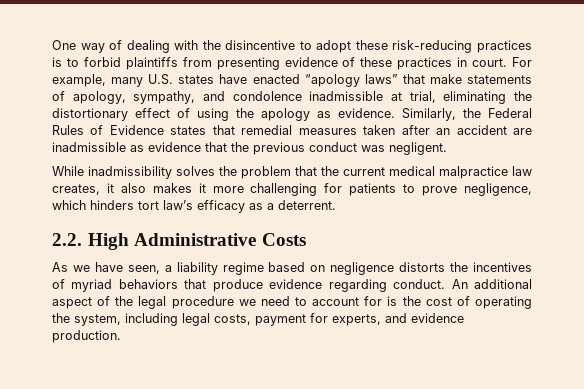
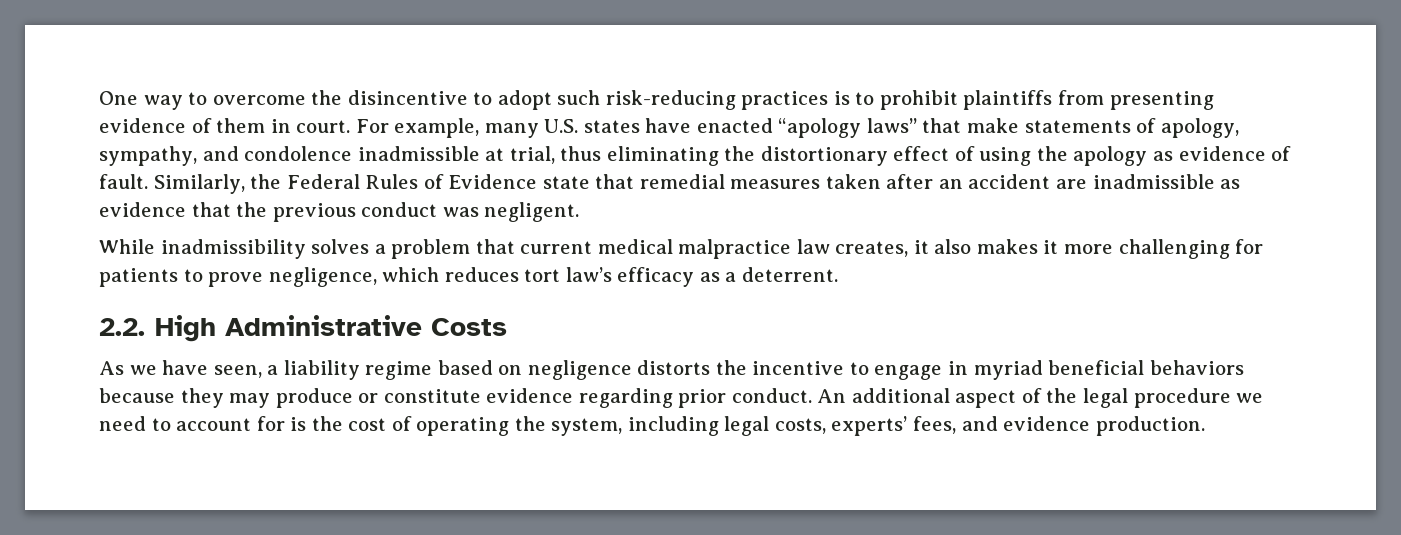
[109,40,199,53] of dealing with -> [188,92,306,105] to overcome
[355,40,388,50] these -> [557,90,601,105] such
[83,57,121,67] forbid -> [879,90,958,110] prohibit
[360,57,453,70] these practices -> [216,118,266,133] them
(436, 97) none -> [560,146,602,161] thus
[338,108,395,118] evidence. -> [1178,146,1292,161] [99,174,148,189] evidence of fault.
[170,126,207,135] states -> [542,176,590,189] state
[219,166,237,176] the -> [374,244,386,254] a
[321,166,339,176] the -> (515, 246) none
[90,200,134,210] hinders -> [444,267,519,282] reduces
[473,262,533,272] [52,279,263,292] incentives of myriad behaviors that produce -> [752,360,1244,380] [99,388,481,408] incentive to engage in myriad beneficial behaviors because they may produce or constitute
(387, 285) none -> [678,389,727,408] prior
[255,313,381,326] payment for experts, -> [831,416,957,436] experts’ fees,

